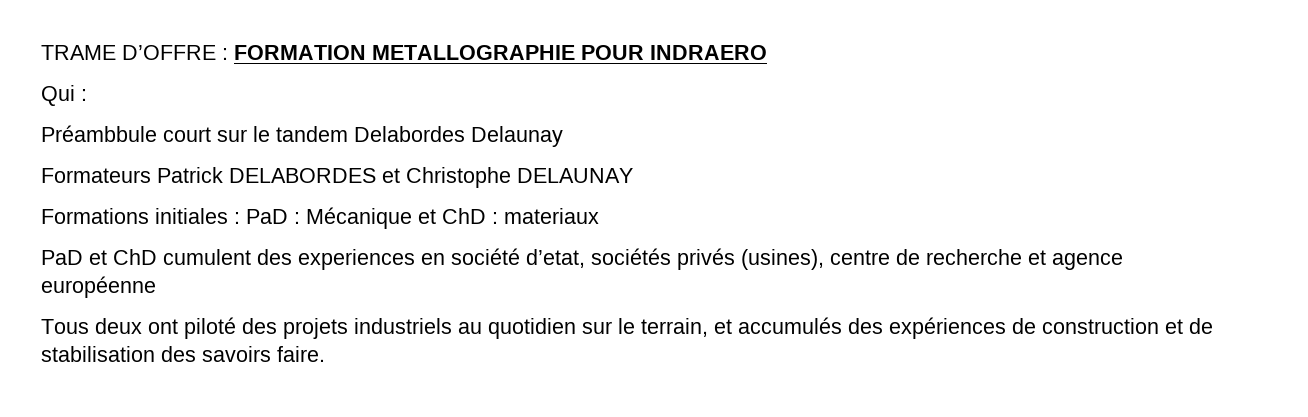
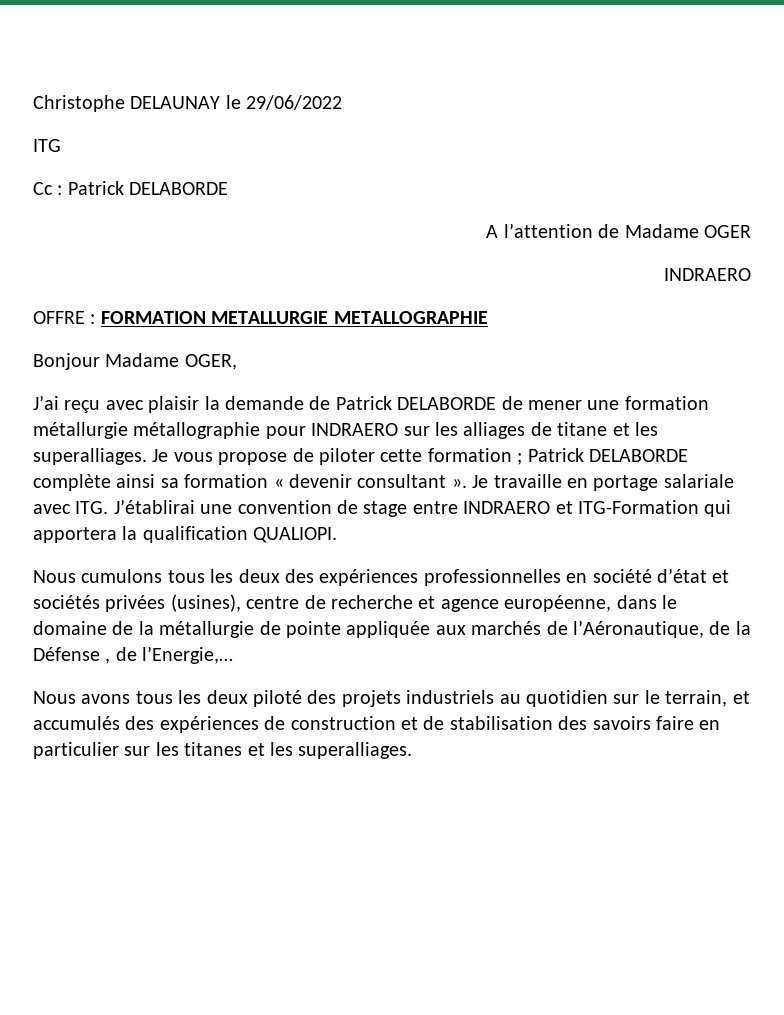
[41,45,216,60] TRAME D’OFFRE -> [33,95,343,112] [33,139,61,152] [33,181,229,195] [486,223,751,238] [664,268,751,281] [33,311,85,324] Christophe DELAUNAY le 29/06/2022 // ITG // Cc : Patrick DELABORDE // A l’attention de Madame OGER // INDRAERO // OFFRE
(366, 52) none -> [211,311,329,324] METALLURGIE
[581,45,767,60] [41,85,87,106] [41,125,563,147] [41,167,633,188] [41,207,599,229] [41,248,735,270] POUR INDRAERO // Qui : // Préambbule court sur le tandem Delabordes Delaunay // Formateurs Patrick DELABORDES et Christophe DELAUNAY // Formations initiales : PaD : Mécanique et ChD : materiaux // PaD et ChD cumulent des experiences en société d’etat, sociétés privés -> [33,353,237,370] [33,395,709,413] [33,422,658,439] [33,448,688,465] [33,474,734,491] [33,499,732,517] [33,526,338,543] [33,568,730,586] [33,595,166,612] // Bonjour Madame OGER, // J’ai reçu avec plaisir la demande de Patrick DELABORDE de mener une formation métallurgie métallographie pour INDRAERO sur les alliages de titane et les superalliages. Je vous propose de piloter cette formation ; Patrick DELABORDE complète ainsi sa formation « devenir consultant ». Je travaille en portage salariale avec ITG. J’établirai une convention de stage entre INDRAERO et ITG-Formation qui apportera la qualification QUALIOPI. // Nous cumulons tous les deux des expériences professionnelles en société d’état et sociétés privées
[41,276,156,298] [41,318,178,334] européenne // Tous deux ont -> [504,595,677,612] [33,620,751,638] [33,646,234,664] [33,690,248,704] européenne, dans le domaine de la métallurgie de pointe appliquée aux marchés de l’Aéronautique, de la Défense , de l’Energie,… // Nous avons tous les deux
[277,346,325,362] faire. -> [655,716,721,730] [33,742,413,759] faire en particulier sur les titanes et les superalliages.

